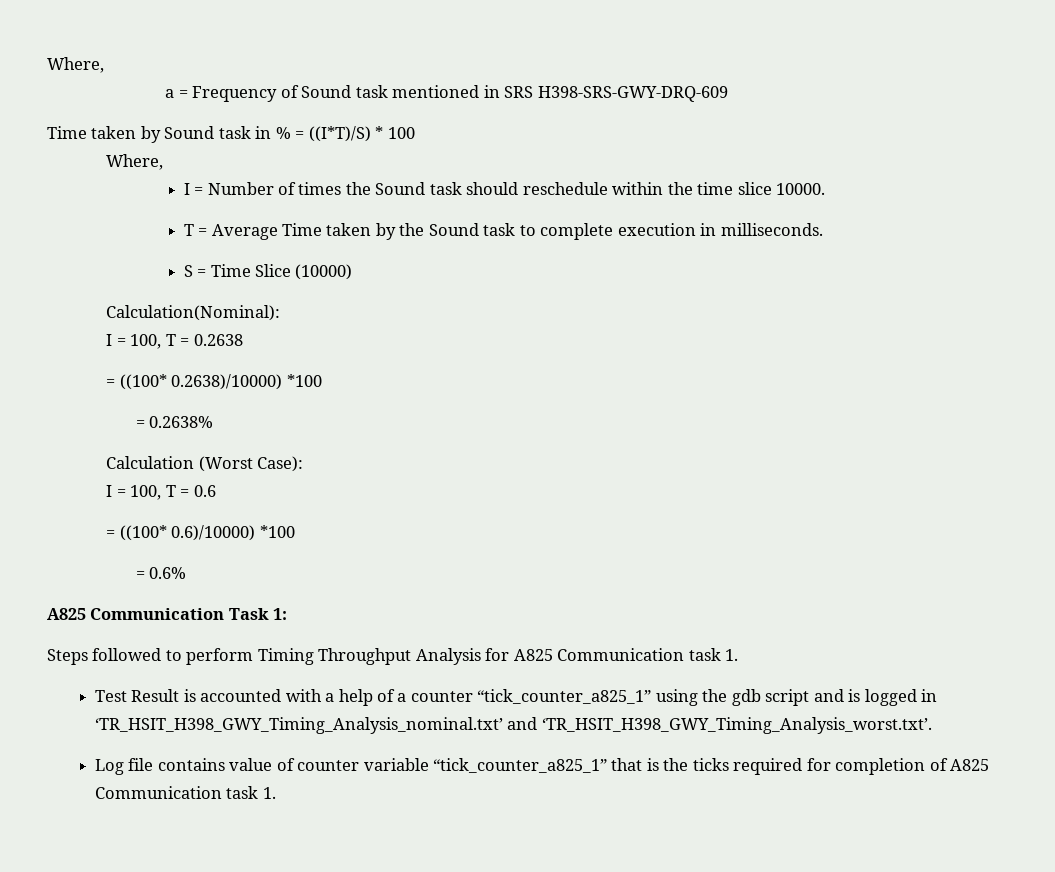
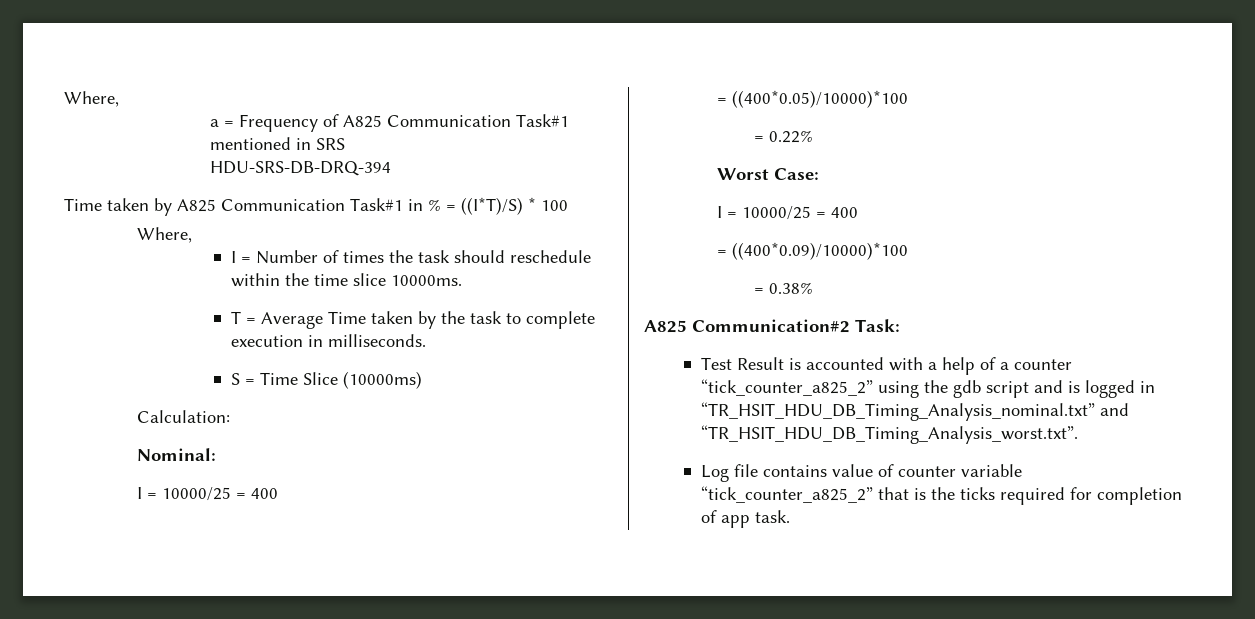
[301,85,388,98] Sound task -> [343,114,570,128] A825 Communication Task#1
[537,86,728,102] [47,126,251,143] H398-SRS-GWY-DRQ-609 // Time taken by Sound task -> [210,161,392,176] [64,198,403,216] // HDU-SRS-DB-DRQ-394 // Time taken by A825 Communication Task#1
[375,182,426,195] Sound -> (413, 256) none
[775,183,825,195] 10000. -> [390,275,462,286] 10000ms.
[428,223,479,236] Sound -> (465, 317) none
[295,264,353,280] [106,305,281,321] [106,334,243,349] [106,374,322,390] [135,416,214,428] [106,456,304,472] [106,485,216,500] [106,525,295,541] [135,567,187,579] [47,608,288,620] [47,648,739,665] (10000) // Calculation(Nominal): // I = 100, T = 0.2638 // = ((100* 0.2638)/10000) *100 // = 0.2638% // Calculation (Worst Case): // I = 100, T = 0.6 // = ((100* 0.6)/10000) *100 // = 0.6% // A825 Communication Task 1: // Steps followed to perform Timing Throughput Analysis for A825 Communication task 1. -> [342,371,422,389] [137,410,231,423] [137,448,217,461] [137,487,279,501] [717,90,909,108] [753,130,813,143] [717,168,820,180] [717,206,859,220] [717,242,909,260] [753,282,813,294] [644,319,900,333] (10000ms) // Calculation: // Nominal: // I = 10000/25 = 400 // = ((400*0.05)/10000)*100 // = 0.22% // Worst Case: // I = 10000/25 = 400 // = ((400*0.09)/10000)*100 // = 0.38% // A825 Communication#2 Task:
[477,689,652,704] “tick_counter_a825_1” -> [700,379,873,396] “tick_counter_a825_2”
[94,717,932,734] ‘TR_HSIT_H398_GWY_Timing_Analysis_nominal.txt’ and ‘TR_HSIT_H398_GWY_Timing_Analysis_worst.txt’. -> [700,402,1129,421] [700,425,1078,444] “TR_HSIT_HDU_DB_Timing_Analysis_nominal.txt” and “TR_HSIT_HDU_DB_Timing_Analysis_worst.txt”.
[432,758,607,773] “tick_counter_a825_1” -> [700,486,873,503] “tick_counter_a825_2”
[950,759,990,771] [94,786,276,799] A825 Communication task 1. -> [720,510,790,528] app task.

